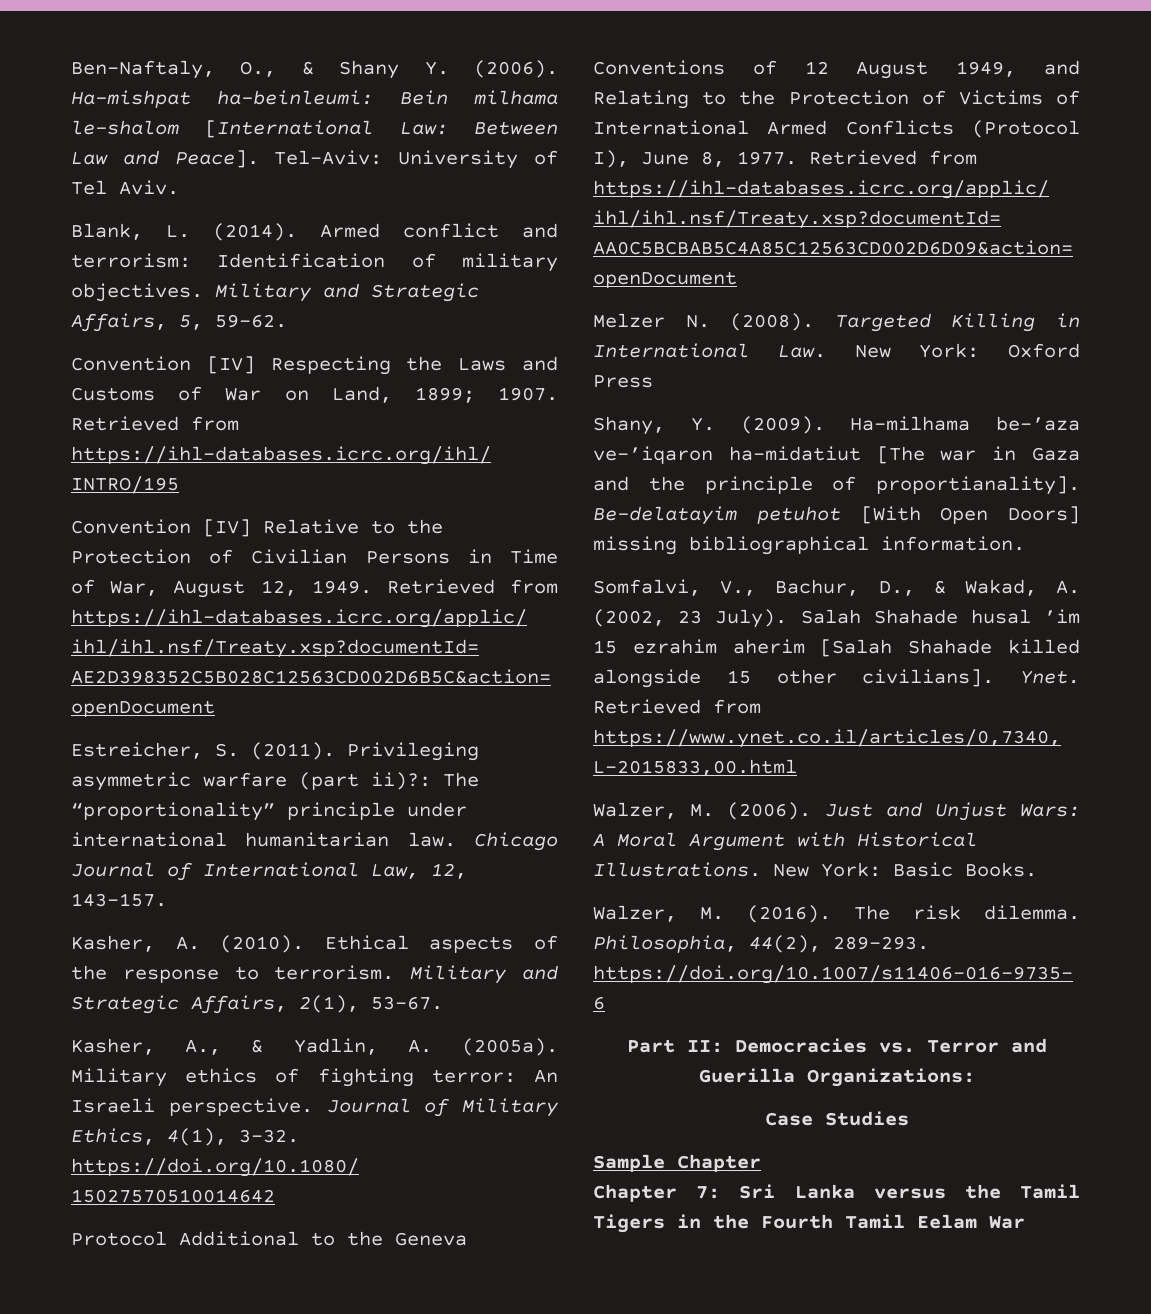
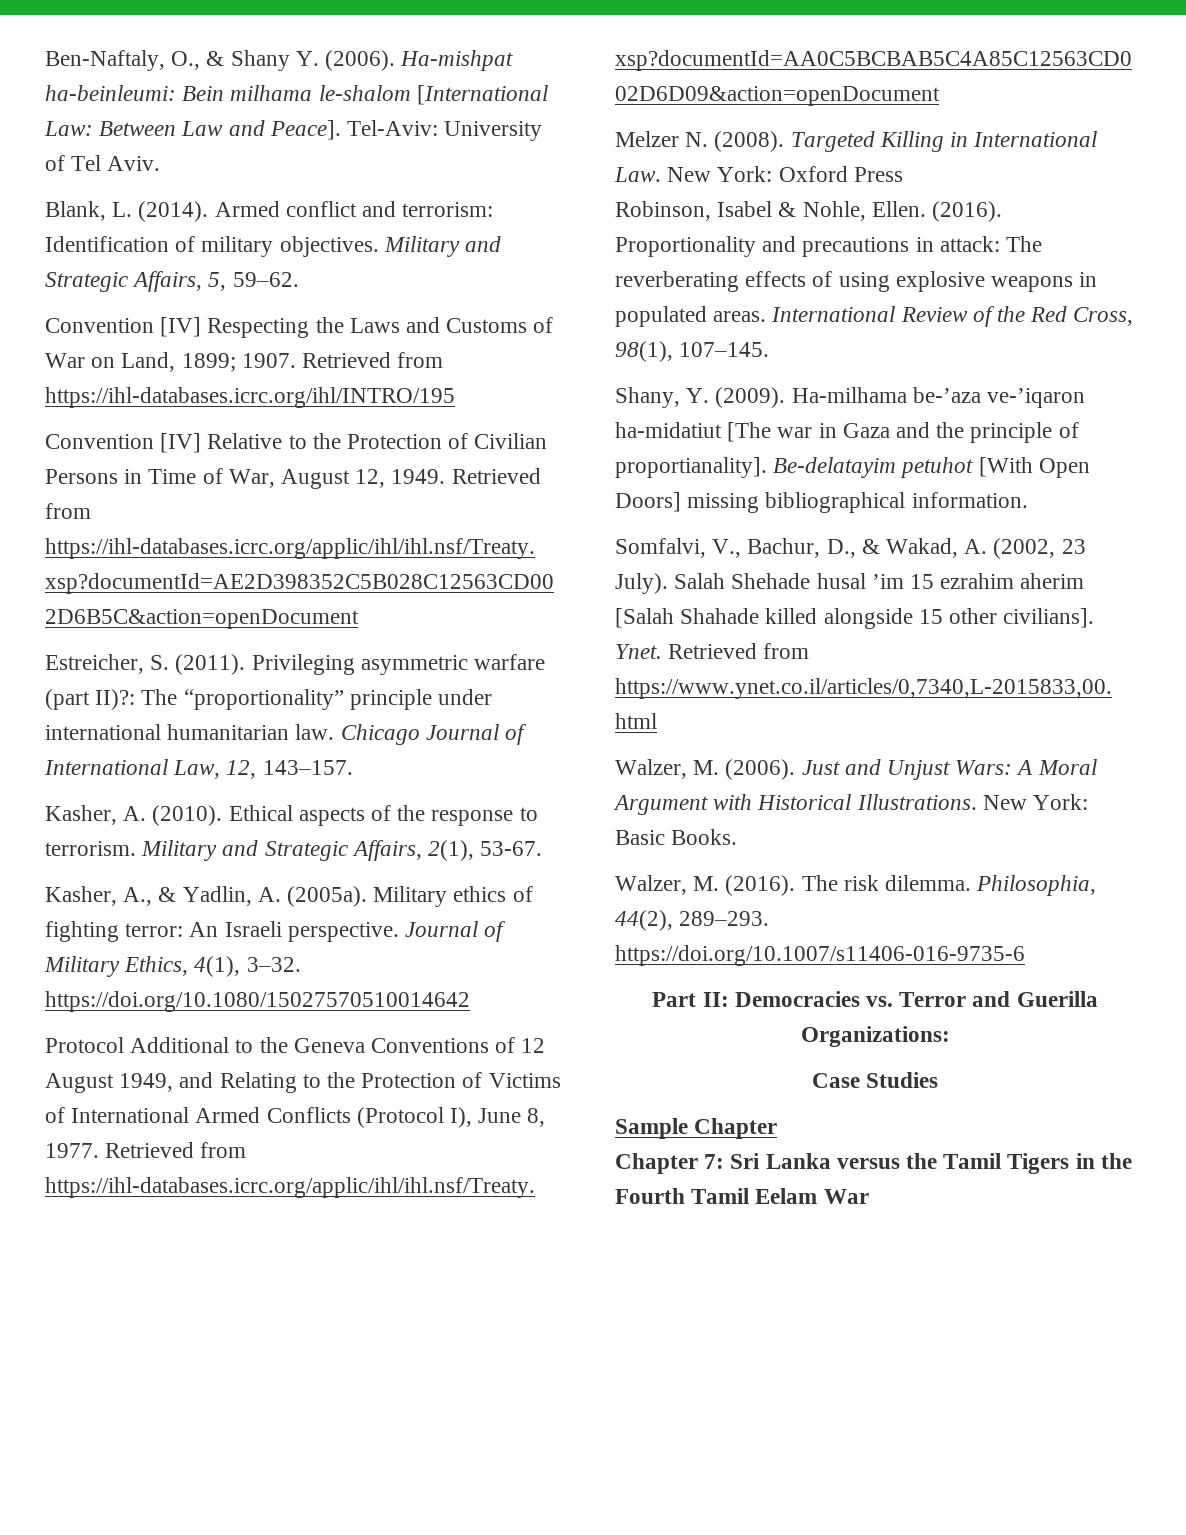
[371,772,431,790] ii)?: -> [95,689,136,710] II)?:
(653, 381) none -> [615,201,1003,222] [615,236,1043,257] [615,271,1098,292] [615,306,1134,327] [615,341,770,362] // Robinson, Isabel & Nohle, Ellen. (2016). Proportionality and precautions in attack: The reverberating effects of using explosive weapons in populated areas. International Review of the Red Cross, 98(1), 107–145.
[873,609,958,624] Shahade -> [731,573,811,589] Shehade

